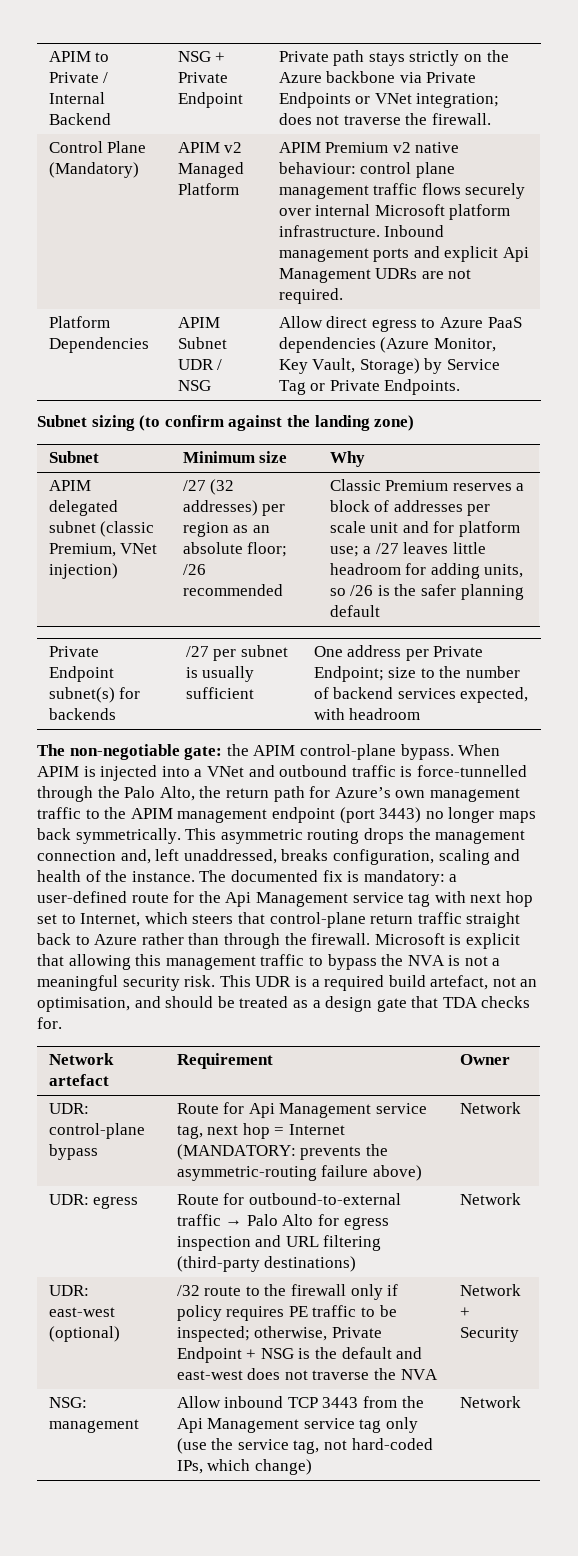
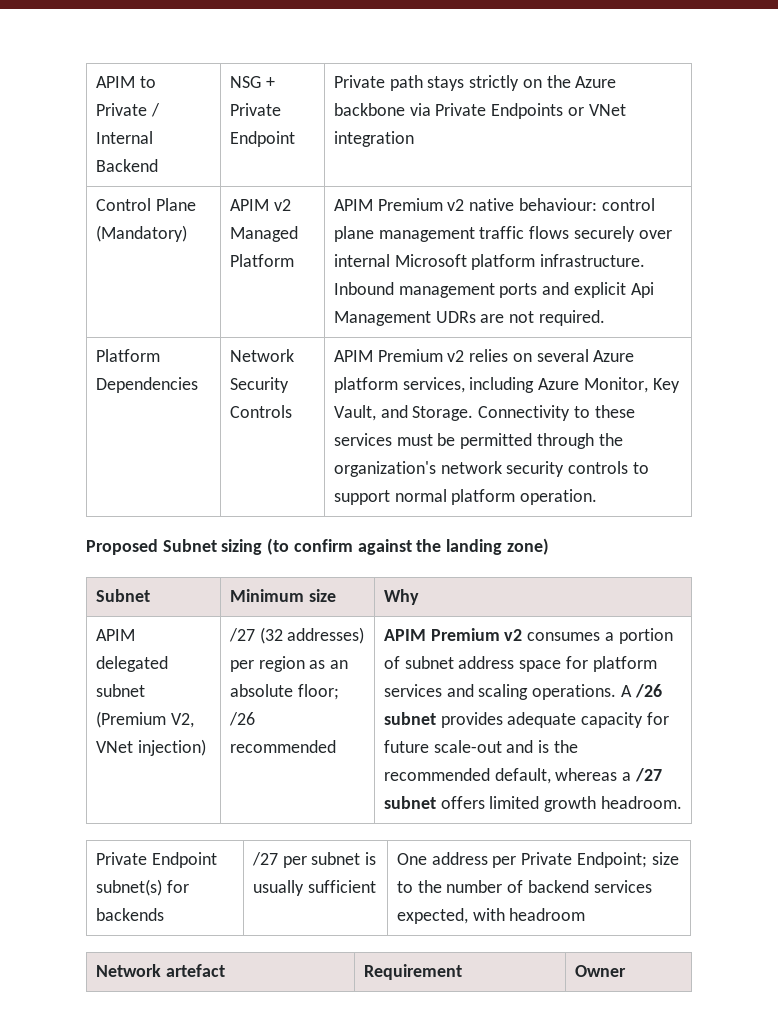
[416,93,500,108] [278,113,492,125] integration; does not traverse the firewall. -> [333,131,414,147] integration
[177,317,220,328] [177,337,227,349] [177,359,223,370] [177,380,211,391] [278,316,522,332] [278,337,496,353] [278,358,501,374] [278,379,461,395] APIM Subnet UDR / NSG | Allow direct egress to Azure PaaS dependencies (Azure Monitor, Key Vault, Storage) by Service Tag or Private Endpoints. // -> [229,349,294,362] [229,377,289,393] [229,405,292,418] [333,349,635,362] [333,377,680,393] [333,405,635,421] [333,433,623,449] [333,461,649,477] [333,489,598,505] [86,539,158,555] Network Security Controls | APIM Premium v2 relies on several Azure platform services, including Azure Monitor, Key Vault, and Storage. Connectivity to these services must be permitted through the organization's network security controls to support normal platform operation. // Proposed
[100,521,155,537] [48,543,116,557] (classic Premium, -> [95,711,194,728] (Premium V2,
[329,479,525,491] [329,500,491,516] [329,521,521,537] [329,542,487,557] [329,563,524,579] [329,584,524,600] [329,605,380,617] Classic Premium reserves a block of addresses per scale unit and for platform use; a /27 leaves little headroom for adding units, so /26 is the safer planning default -> [383,628,673,644] [383,656,657,672] [383,684,662,700] [383,712,669,728] [383,740,578,753] [383,768,662,784] [383,796,682,812] APIM Premium v2 consumes a portion of subnet address space for platform services and scaling operations. A /26 subnet provides adequate capacity for future scale-out and is the recommended default, whereas a /27 subnet offers limited growth headroom.
[37,744,501,760] [37,765,527,781] [37,786,520,802] [37,807,536,823] [37,828,526,844] [37,849,521,865] [37,870,458,886] [37,891,533,907] [37,912,521,928] [37,933,520,949] [37,954,501,970] [37,975,538,991] [37,996,531,1012] [37,1017,62,1029] [48,1053,114,1065] [48,1074,109,1086] [176,1053,273,1069] [459,1054,510,1065] [48,1103,89,1114] [48,1123,145,1139] [48,1144,98,1160] [176,1102,428,1118] [176,1123,346,1139] [176,1144,388,1160] [176,1165,422,1181] [459,1102,521,1114] [48,1194,139,1209] [176,1193,401,1205] [176,1214,389,1230] [176,1235,382,1251] [176,1256,357,1272] [459,1193,521,1205] [48,1285,89,1296] [48,1307,115,1317] [48,1326,120,1342] [176,1284,399,1300] [176,1305,397,1321] [176,1326,382,1342] [176,1347,423,1363] [176,1368,438,1380] [459,1284,521,1296] [459,1307,470,1317] [459,1327,519,1342] [48,1397,87,1408] [48,1419,139,1433] [176,1396,424,1408] [176,1417,419,1433] [176,1438,433,1454] [176,1459,312,1475] [459,1396,521,1408] // The non-negotiable gate: the APIM control-plane bypass. When APIM is injected into a VNet and outbound traffic is force-tunnelled through the Palo Alto, the return path for Azure’s own management traffic to the APIM management endpoint (port 3443) no longer maps back symmetrically. This asymmetric routing drops the management connection and, left unaddressed, breaks configuration, scaling and health of the instance. The documented fix is mandatory: a user-defined route for the Api Management service tag with next hop set to Internet, which steers that control-plane return traffic straight back to Azure rather than through the firewall. Microsoft is explicit that allowing this management traffic to bypass the NVA is not a meaningful security risk. This UDR is a required build artefact, not an optimisation, and should be treated as a design gate that TDA checks for. // Network artefact | Requirement | Owner // UDR: control-plane bypass | Route for Api Management service tag, next hop = Internet (MANDATORY: prevents the asymmetric-routing failure above) | Network // UDR: egress | Route for outbound-to-external traffic → Palo Alto for egress inspection and URL filtering (third-party destinations) | Network // UDR: east-west (optional) | /32 route to the firewall only if policy requires PE traffic to be inspected; otherwise, Private Endpoint + NSG is the default and east-west does not traverse the NVA | Network + Security // NSG: management | Allow inbound TCP 3443 from the Api Management service tag only (use the service tag, not hard-coded IPs, which change) | Network -> [95,964,225,977] [363,964,462,980] [574,965,626,977] // Network artefact | Requirement | Owner

